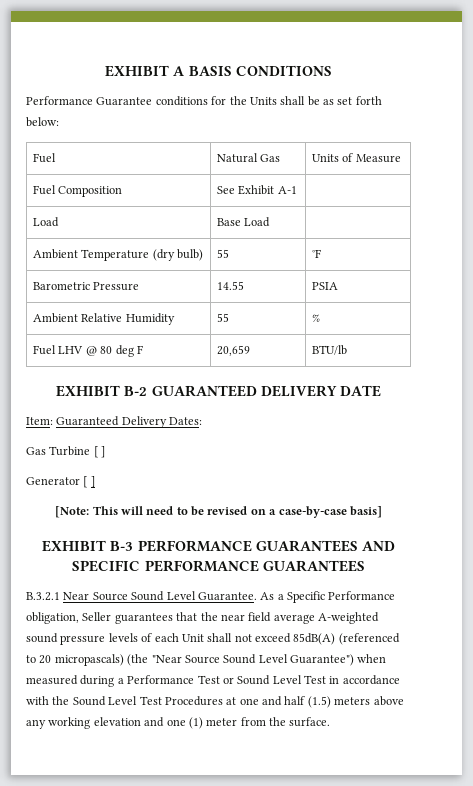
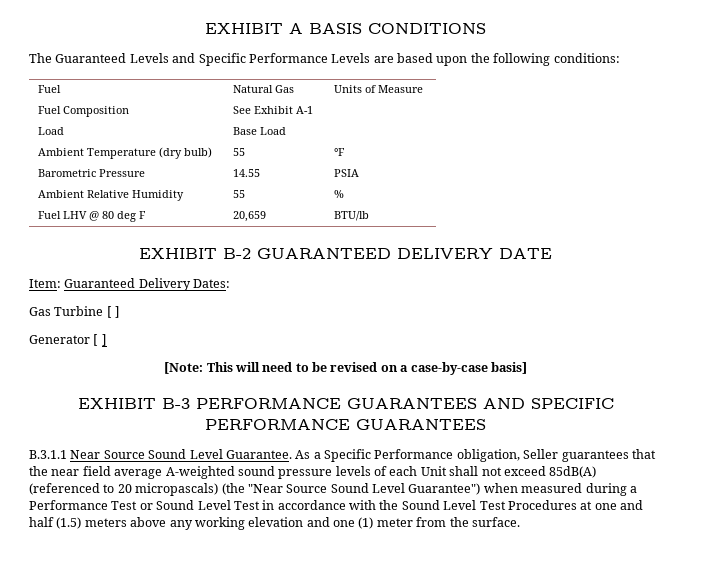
[26,96,382,106] [26,117,59,127] Performance Guarantee conditions for the Units shall be as set forth below: -> [29,53,620,66] The Guaranteed Levels and Specific Performance Levels are based upon the following conditions:
[26,592,60,601] B.3.2.1 -> [29,450,67,459] B.3.1.1

